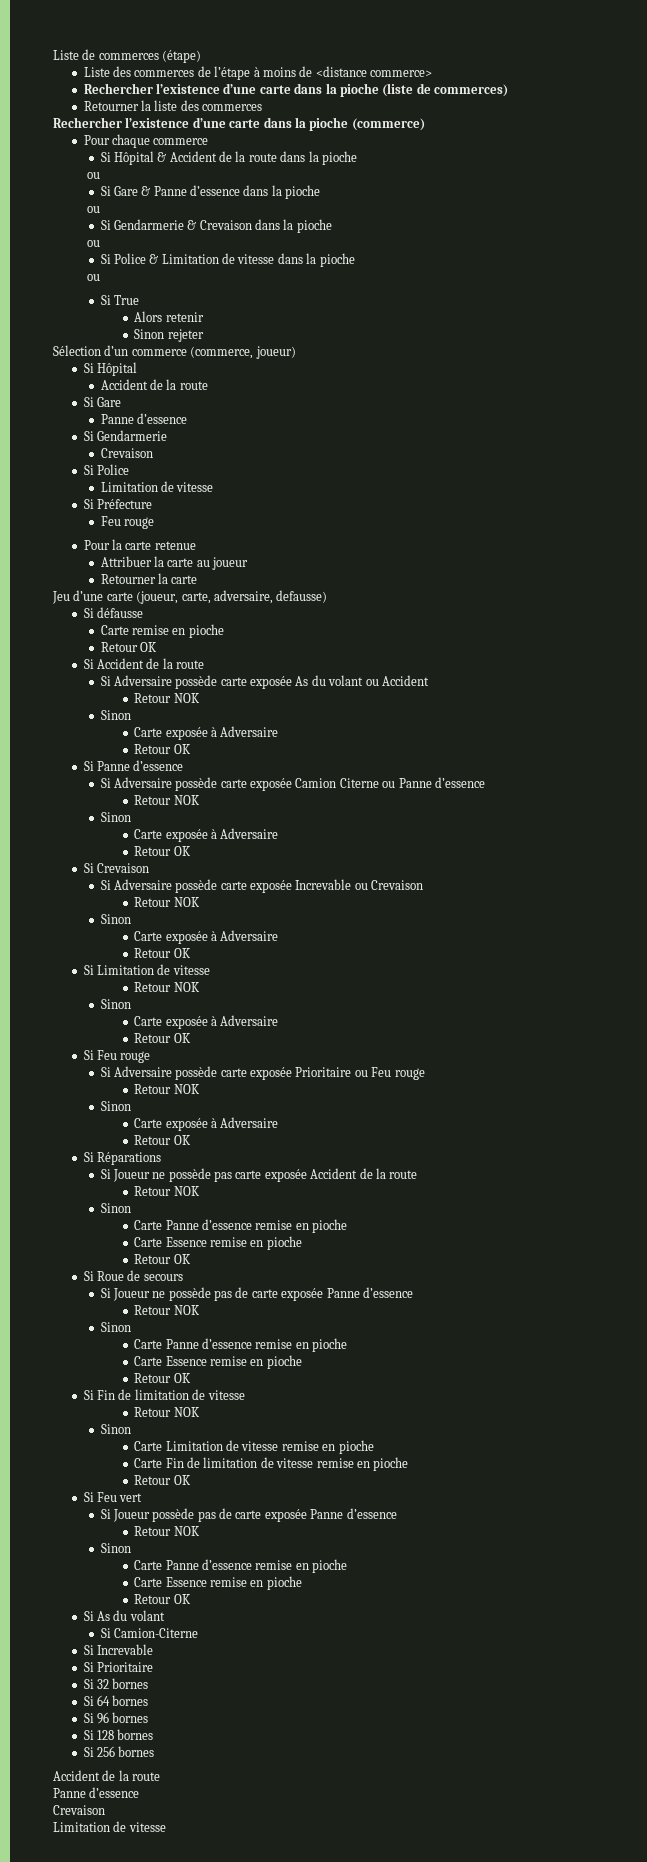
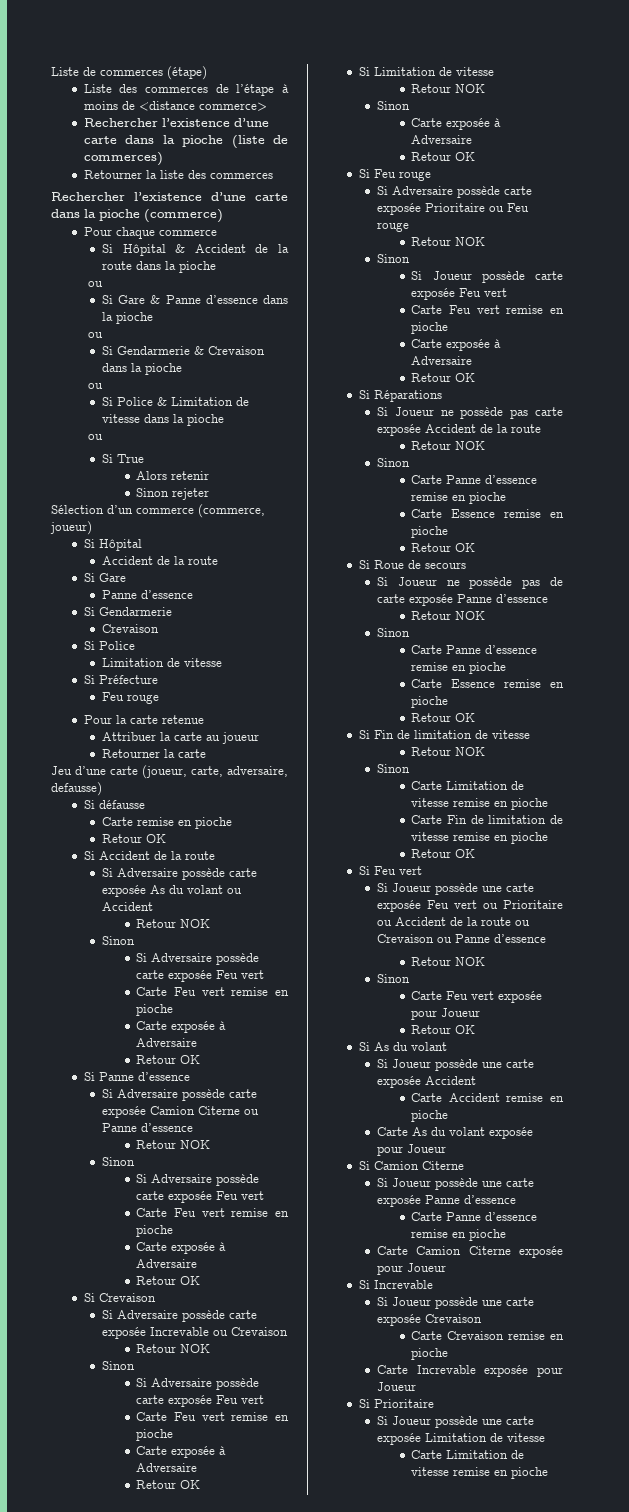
(131, 715) none -> [136,953,260,965] [136,970,265,982] [136,987,289,996] [136,1004,174,1016] // Si Adversaire possède carte exposée Feu vert // Carte Feu vert remise en pioche
(131, 817) none -> [136,1174,260,1186] [136,1191,265,1203] [136,1208,289,1217] [136,1225,174,1237] // Si Adversaire possède carte exposée Feu vert // Carte Feu vert remise en pioche
(131, 919) none -> [136,1378,260,1390] [136,1395,265,1407] [136,1412,289,1421] [136,1429,174,1441] // Si Adversaire possède carte exposée Feu vert // Carte Feu vert remise en pioche
(131, 1106) none -> [411,271,563,283] [411,288,508,300] [411,305,564,314] [411,322,449,334] // Si Joueur possède carte exposée Feu vert // Carte Feu vert remise en pioche
[197,1508,397,1522] [134,1526,200,1536] [100,1543,131,1553] [134,1559,348,1573] [134,1576,302,1590] pas de carte exposée Panne d’essence // Retour NOK // Sinon // Carte Panne d’essence remise en pioche // Carte Essence remise en pioche -> [482,883,535,892] [377,900,563,912] [377,917,531,926] [377,934,547,943] [411,957,486,966] [377,974,411,983] [411,991,543,1003] [411,1008,481,1020] une carte exposée Feu vert ou Prioritaire ou Accident de la route ou Crevaison ou Panne d’essence // Retour NOK // Sinon // Carte Feu vert exposée pour Joueur
[113,1628,198,1638] [83,1644,154,1655] [83,1662,154,1672] [83,1678,149,1689] [83,1695,149,1706] [83,1712,149,1724] [83,1729,154,1740] [83,1746,155,1757] [53,1770,161,1781] [53,1787,140,1798] [53,1805,105,1815] [53,1821,166,1832] Camion-Citerne // Si Increvable // Si Prioritaire // Si 32 bornes // Si 64 bornes // Si 96 bornes // Si 128 bornes // Si 256 bornes // Accident de la route // Panne d’essence // Crevaison // Limitation de vitesse -> [392,1059,535,1071] [377,1076,477,1088] [411,1093,564,1102] [411,1110,449,1122] [377,1127,534,1139] [377,1144,447,1156] [358,1161,464,1170] [377,1178,535,1190] [377,1195,517,1207] [411,1212,538,1221] [411,1229,507,1241] [377,1246,563,1258] [377,1263,447,1275] [358,1280,433,1289] [377,1297,535,1309] [377,1314,483,1326] [411,1331,564,1340] [411,1348,449,1360] [377,1365,563,1377] [377,1382,417,1391] [358,1399,434,1408] [377,1416,535,1428] [377,1433,546,1445] [411,1450,525,1459] [411,1467,549,1479] Joueur possède une carte exposée Accident // Carte Accident remise en pioche // Carte As du volant exposée pour Joueur // Si Camion Citerne // Si Joueur possède une carte exposée Panne d’essence // Carte Panne d’essence remise en pioche // Carte Camion Citerne exposée pour Joueur // Si Increvable // Si Joueur possède une carte exposée Crevaison // Carte Crevaison remise en pioche // Carte Increvable exposée pour Joueur // Si Prioritaire // Si Joueur possède une carte exposée Limitation de vitesse // Carte Limitation de vitesse remise en pioche

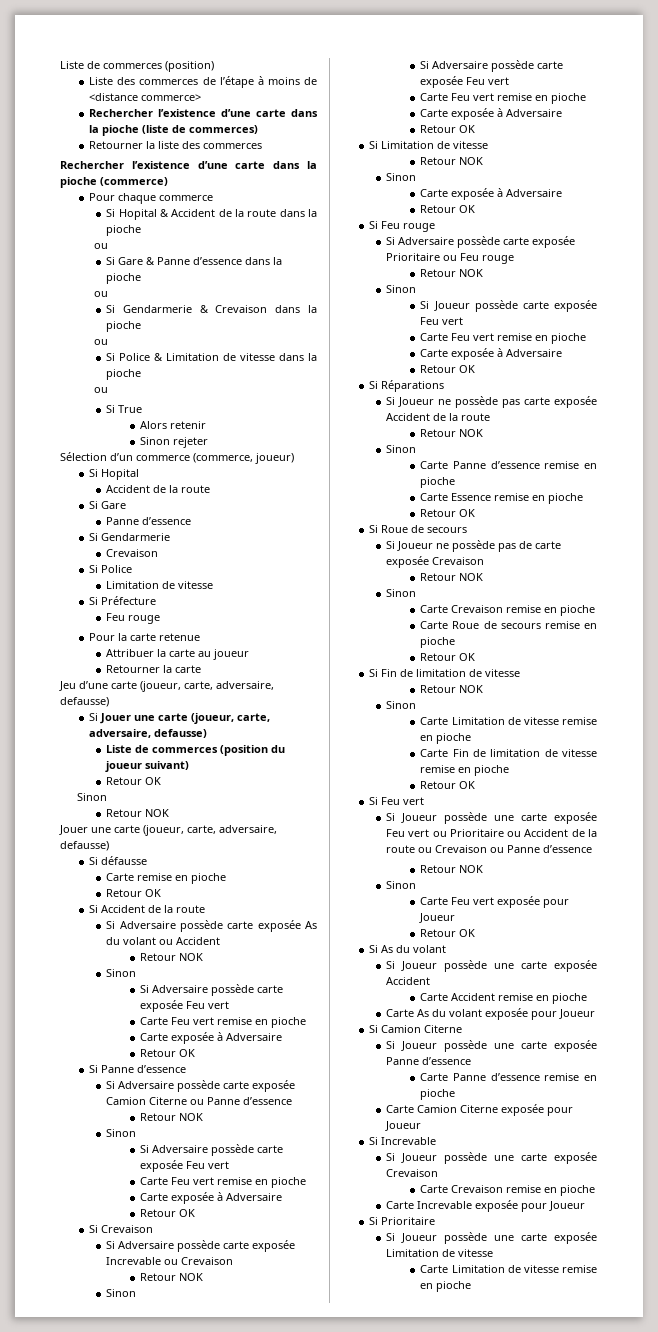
[51,66,207,80] Liste de commerces (étape) -> [60,61,214,72] Liste de commerces (position)
[122,244,166,256] Hôpital -> [118,209,157,220] Hopital
[98,539,142,551] Hôpital -> [101,469,140,480] Hopital
(102, 789) none -> [89,713,271,724] [89,729,208,738] [106,745,286,756] [105,761,190,772] [106,777,162,785] [77,793,108,801] [106,809,170,817] [59,825,277,836] [60,841,109,851] // Si Jouer une carte (joueur, carte, adversaire, defausse) // Liste de commerces (position du joueur suivant) // Retour OK // Sinon // Retour NOK // Jouer une carte (joueur, carte, adversaire, defausse)
[457,594,549,603] [411,611,486,620] [377,628,411,637] [411,645,538,654] [411,662,507,674] [411,679,496,688] Panne d’essence // Retour NOK // Sinon // Carte Panne d’essence remise en pioche // Carte Essence -> [432,557,485,565] [420,573,484,581] [386,589,417,597] [420,605,596,616] [420,621,541,629] Crevaison // Retour NOK // Sinon // Carte Crevaison remise en pioche // Carte Roue de secours

